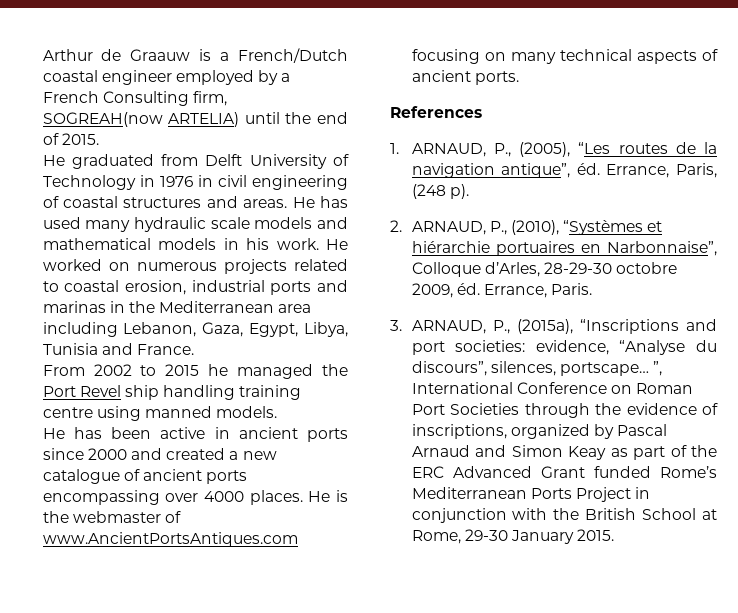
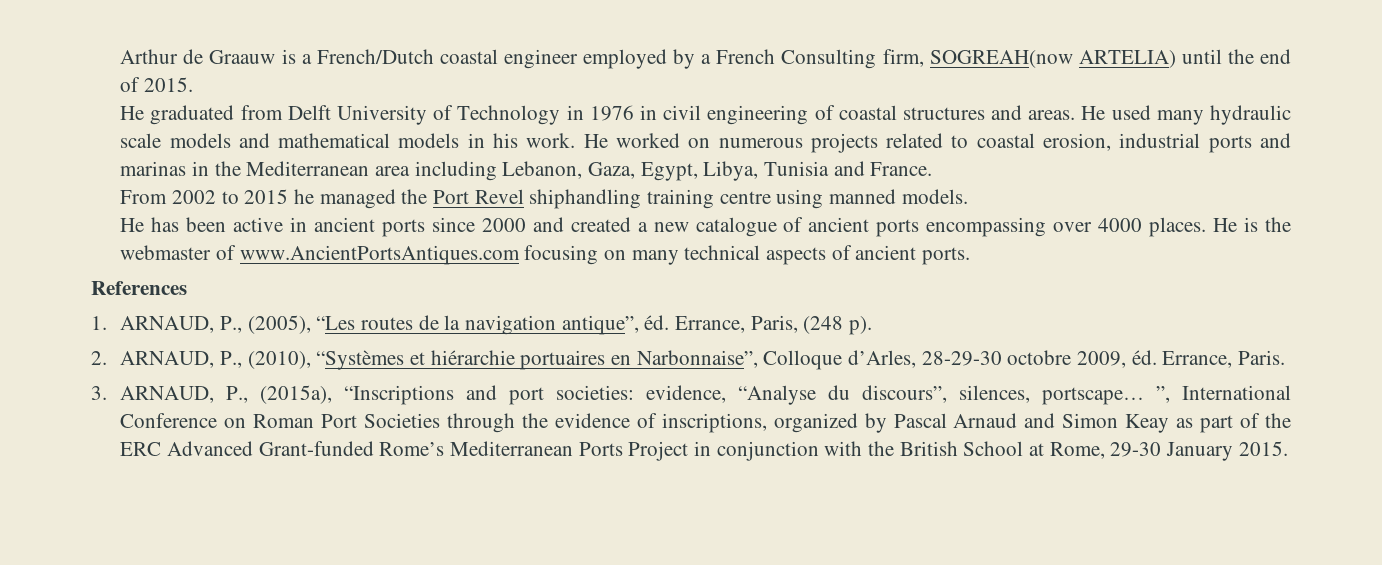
[319,196,348,208] has -> (1106, 113) none
[124,385,236,400] ship handling -> [529,189,642,209] shiphandling
[540,466,651,478] Grant funded -> [258,441,374,456] Grant-funded

